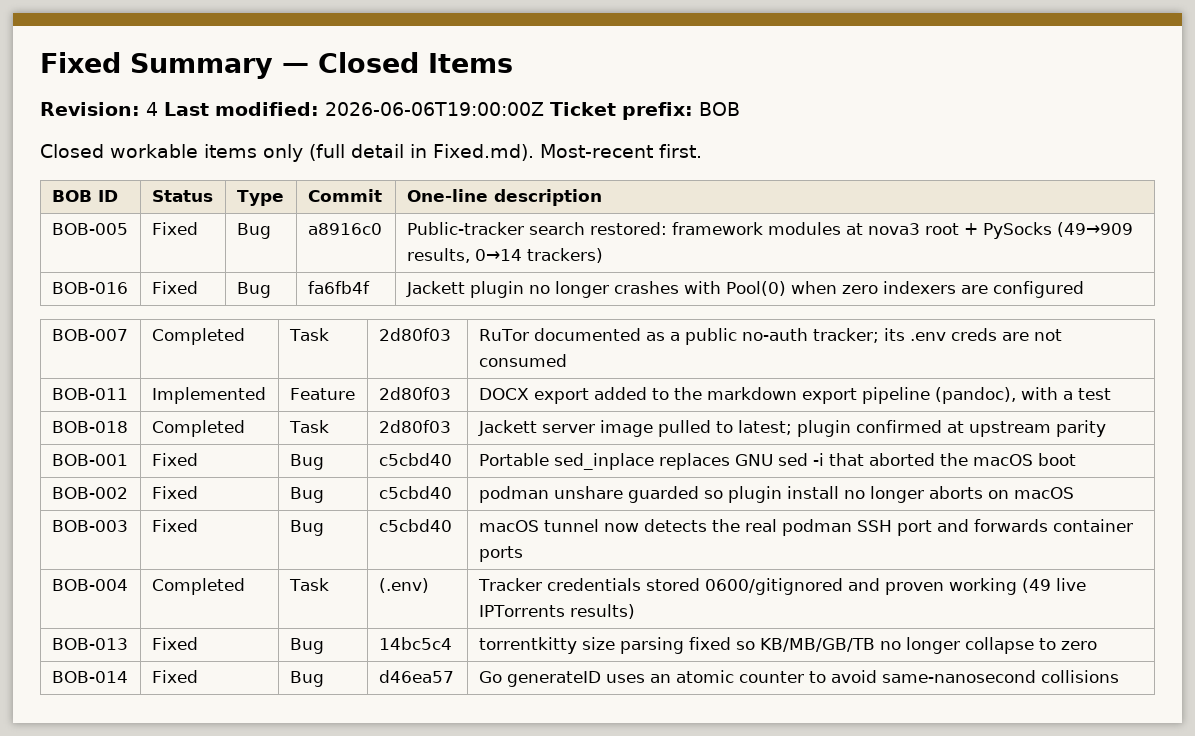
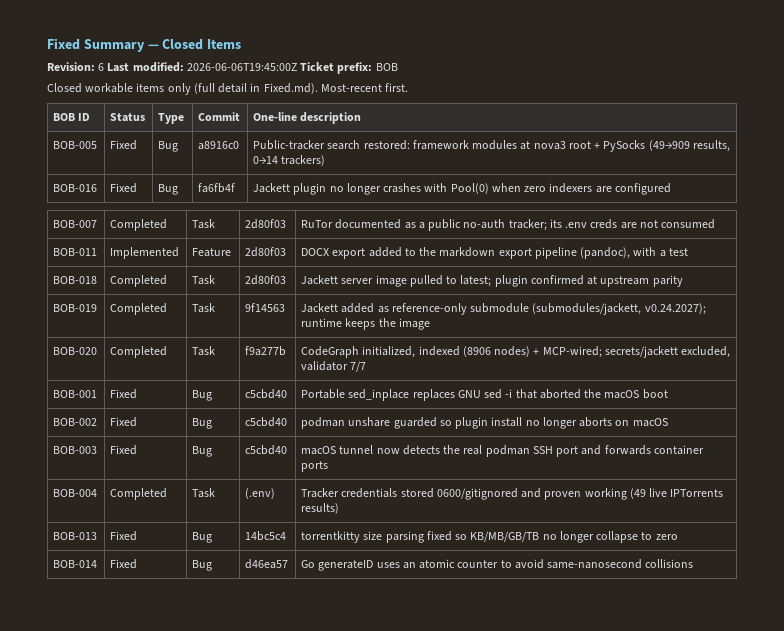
[146,102,158,116] 4 -> [98,63,105,71] 6
[325,102,544,116] 2026-06-06T19:00:00Z -> [186,63,297,71] 2026-06-06T19:45:00Z
(1106, 428) none -> [53,304,98,312] [110,303,168,315] [192,303,216,313] [245,303,286,312] [301,303,706,315] [301,318,430,330] [53,347,98,355] [110,346,168,358] [192,346,216,356] [245,346,287,356] [301,346,731,358] [301,361,367,372] // BOB-019 | Completed | Task | 9f14563 | Jackett added as reference-only submodule (submodules/jackett, v0.24.2027); runtime keeps the image // BOB-020 | Completed | Task | f9a277b | CodeGraph initialized, indexed (8906 nodes) + MCP-wired; secrets/jackett excluded, validator 7/7

